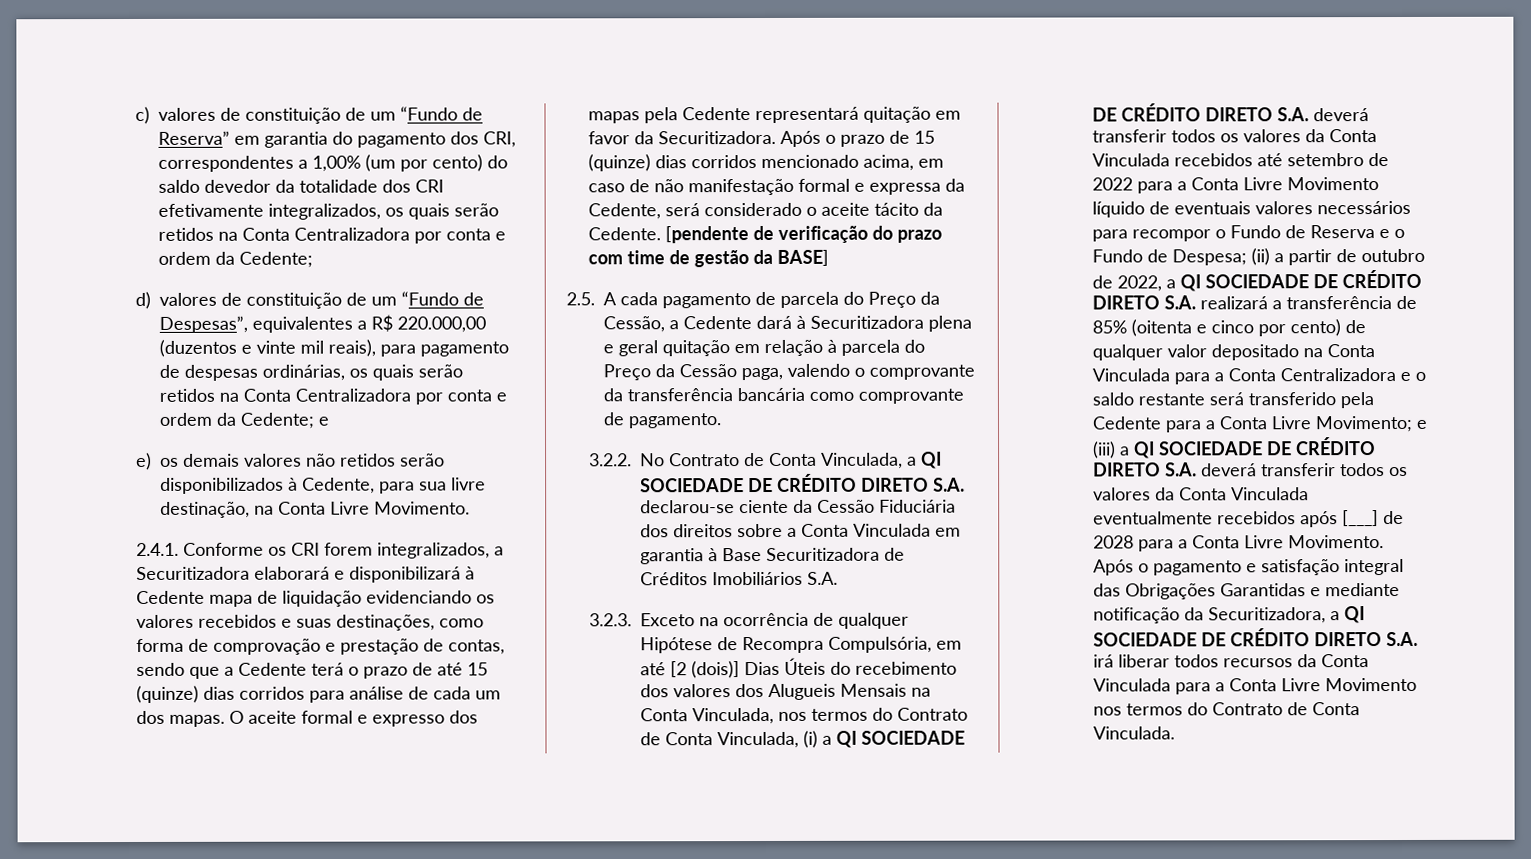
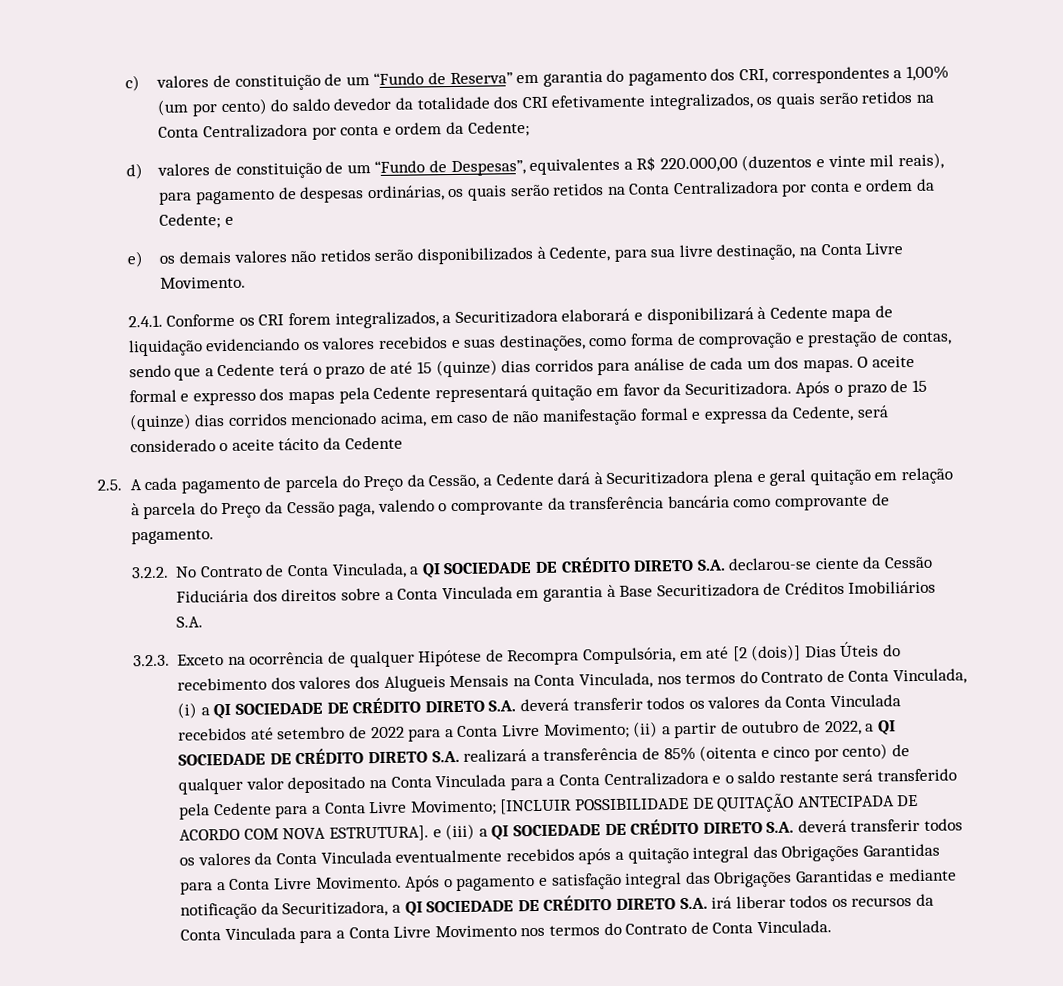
[588,225,943,244] [588,249,830,268] Cedente. [pendente de verificação do prazo com time de gestão da BASE] -> [344,436,403,450] Cedente
[1287,177,1380,191] [1092,200,1412,218] [1092,225,1406,242] [1092,249,1248,266] Movimento líquido de eventuais valores necessários para recompor o Fundo de Reserva e o Fundo de Despesa; -> [543,723,630,739] Movimento;
(1414, 424) none -> [500,793,919,815] [179,825,429,842] [INCLUIR POSSIBILIDADE DE QUITAÇÃO ANTECIPADA DE ACORDO COM NOVA ESTRUTURA].
[1342,510,1405,527] [1093,535,1135,549] [___] de 2028 -> [614,843,940,864] a quitação integral das Obrigações Garantidas
(1220, 661) none -> [831,898,848,908] os

